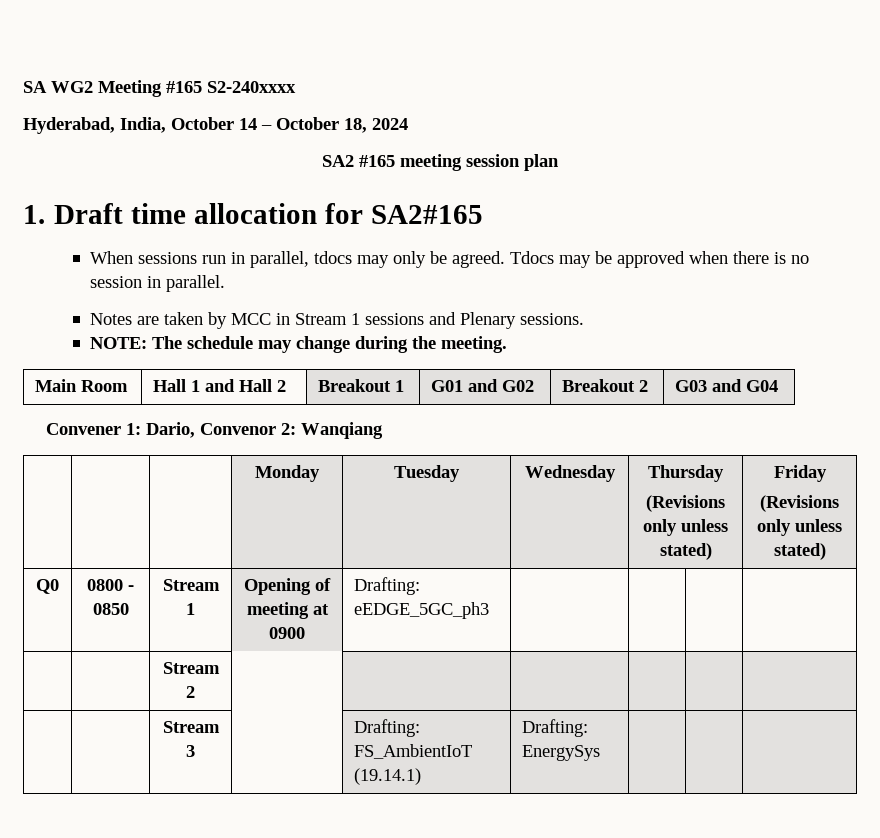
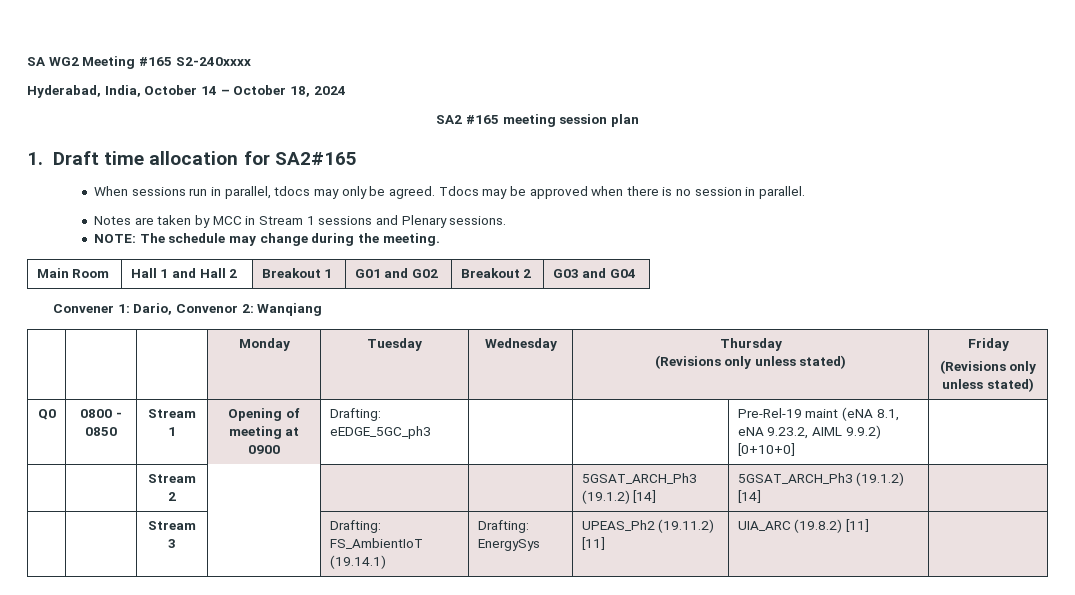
[162,662,220,674] [186,686,195,698] | // | | Stream 2 | | | | | -> [737,407,899,421] [737,425,881,439] [737,443,795,456] [148,474,196,483] [168,492,176,501] [581,473,697,484] [581,490,657,504] [737,472,905,486] [737,490,761,503] Pre-Rel-19 maint (eNA 8.1, eNA 9.23.2, AIML 9.9.2) [0+10+0] | // | | Stream 2 | | | | 5GSAT_ARCH_Ph3 (19.1.2) [14] | 5GSAT_ARCH_Ph3 (19.1.2) [14]
(601, 753) | -> [581,519,715,533] [581,537,605,550] [737,519,870,533] UPEAS_Ph2 (19.11.2) [11] | UIA_ARC (19.8.2) [11]

